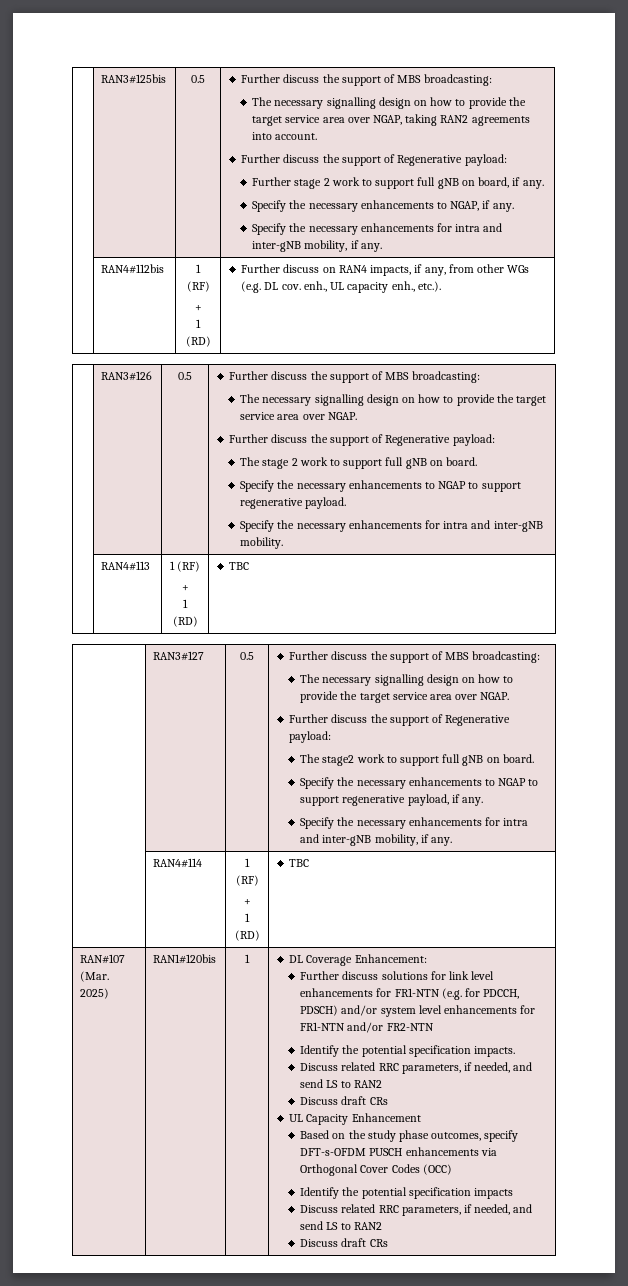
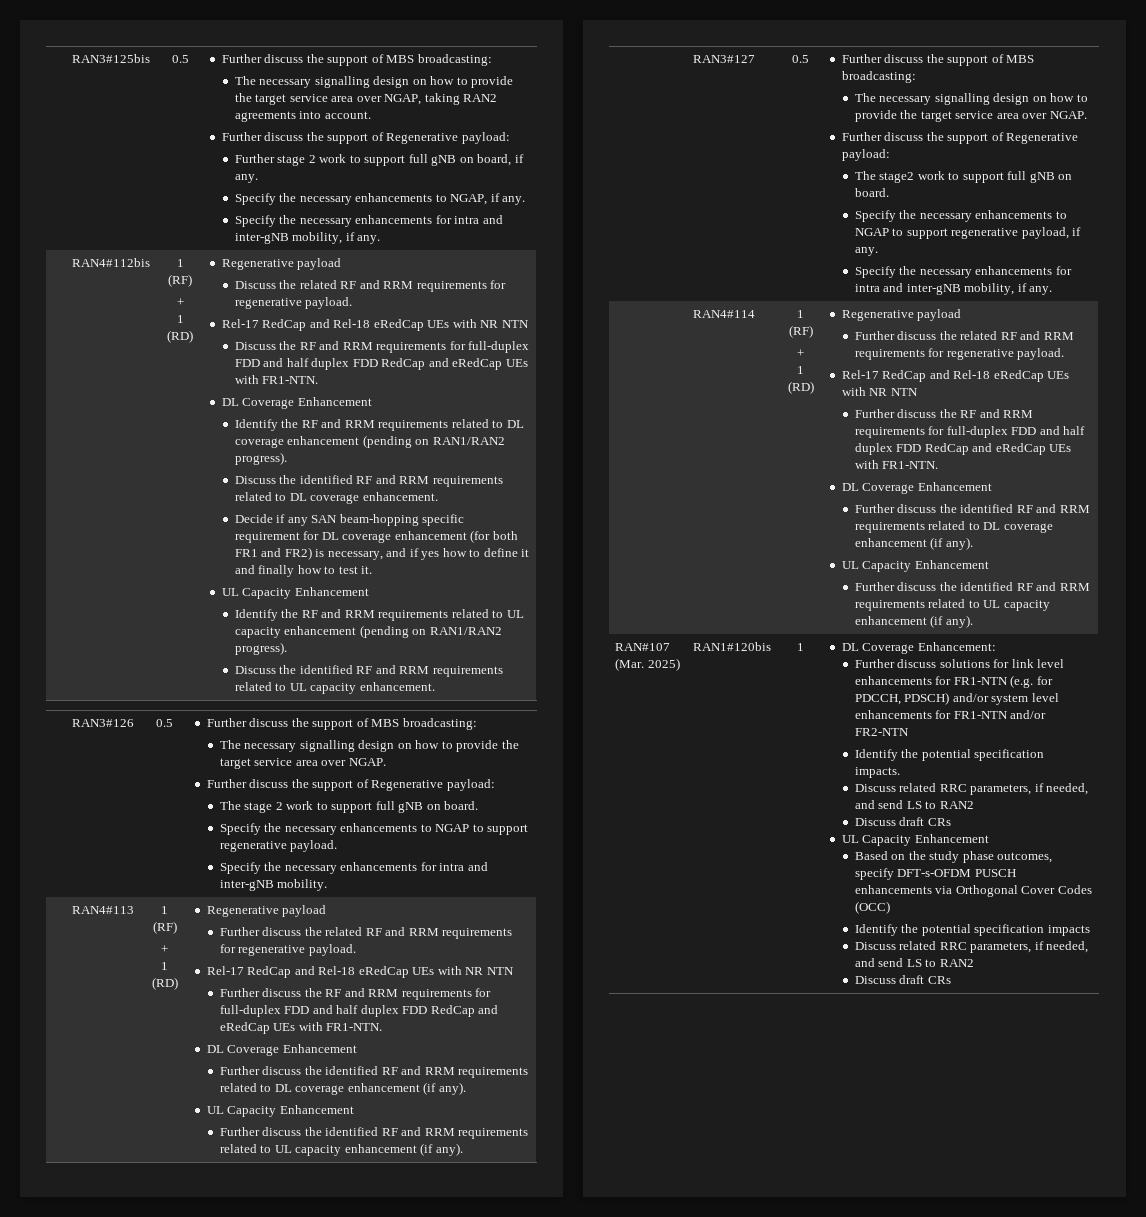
[241,264,530,276] [241,281,441,293] Further discuss on RAN4 impacts, if any, from other WGs (e.g. DL cov. enh., UL capacity enh., etc.). -> [221,258,342,270] [234,280,507,292] [234,297,353,309] [221,319,529,331] [234,341,530,353] [234,358,528,370] [234,375,319,384] [221,397,372,409] [234,419,524,431] [234,435,505,448] [234,452,287,465] [234,475,503,487] [234,492,438,504] [234,514,465,526] [234,530,518,543] [234,547,530,560] [234,565,373,577] [221,587,369,599] [234,609,524,621] [234,625,502,638] [234,642,287,655] [234,665,503,677] [234,682,435,694] Regenerative payload // Discuss the related RF and RRM requirements for regenerative payload. // Rel-17 RedCap and Rel-18 eRedCap UEs with NR NTN // Discuss the RF and RRM requirements for full-duplex FDD and half duplex FDD RedCap and eRedCap UEs with FR1-NTN. // DL Coverage Enhancement // Identify the RF and RRM requirements related to DL coverage enhancement (pending on RAN1/RAN2 progress). // Discuss the identified RF and RRM requirements related to DL coverage enhancement. // Decide if any SAN beam-hopping specific requirement for DL coverage enhancement (for both FR1 and FR2) is necessary, and if yes how to define it and finally how to test it. // UL Capacity Enhancement // Identify the RF and RRM requirements related to UL capacity enhancement (pending on RAN1/RAN2 progress). // Discuss the identified RF and RRM requirements related to UL capacity enhancement.
[229,562,250,570] TBC -> [206,905,327,917] [219,927,513,939] [219,944,356,956] [206,966,514,978] [219,988,492,1000] [219,1005,499,1017] [219,1022,383,1034] [206,1044,357,1056] [219,1066,529,1078] [219,1082,466,1095] [206,1105,354,1117] [219,1127,529,1139] [219,1143,463,1156] Regenerative payload // Further discuss the related RF and RRM requirements for regenerative payload. // Rel-17 RedCap and Rel-18 eRedCap UEs with NR NTN // Further discuss the RF and RRM requirements for full-duplex FDD and half duplex FDD RedCap and eRedCap UEs with FR1-NTN. // DL Coverage Enhancement // Further discuss the identified RF and RRM requirements related to DL coverage enhancement (if any). // UL Capacity Enhancement // Further discuss the identified RF and RRM requirements related to UL capacity enhancement (if any).
[289,859,310,867] TBC -> [841,309,962,321] [854,331,1074,340] [854,348,1065,360] [841,370,1070,382] [841,387,918,396] [854,409,1034,418] [854,426,1086,438] [854,443,1072,455] [854,460,939,469] [841,482,992,494] [854,504,1090,513] [854,521,1053,533] [854,537,973,550] [841,560,989,572] [854,582,1090,591] [854,599,1050,611] [854,615,973,628] Regenerative payload // Further discuss the related RF and RRM requirements for regenerative payload. // Rel-17 RedCap and Rel-18 eRedCap UEs with NR NTN // Further discuss the RF and RRM requirements for full-duplex FDD and half duplex FDD RedCap and eRedCap UEs with FR1-NTN. // DL Coverage Enhancement // Further discuss the identified RF and RRM requirements related to DL coverage enhancement (if any). // UL Capacity Enhancement // Further discuss the identified RF and RRM requirements related to UL capacity enhancement (if any).

